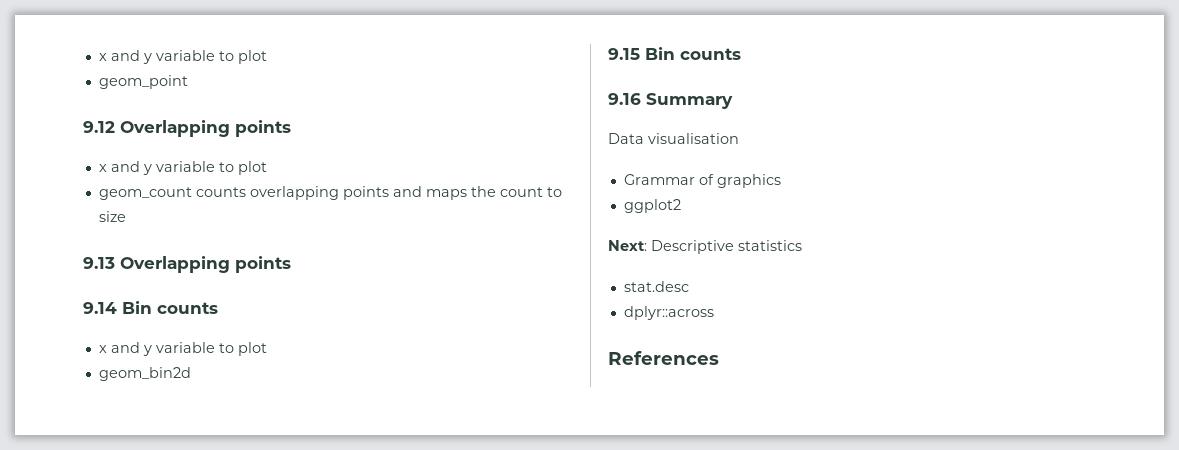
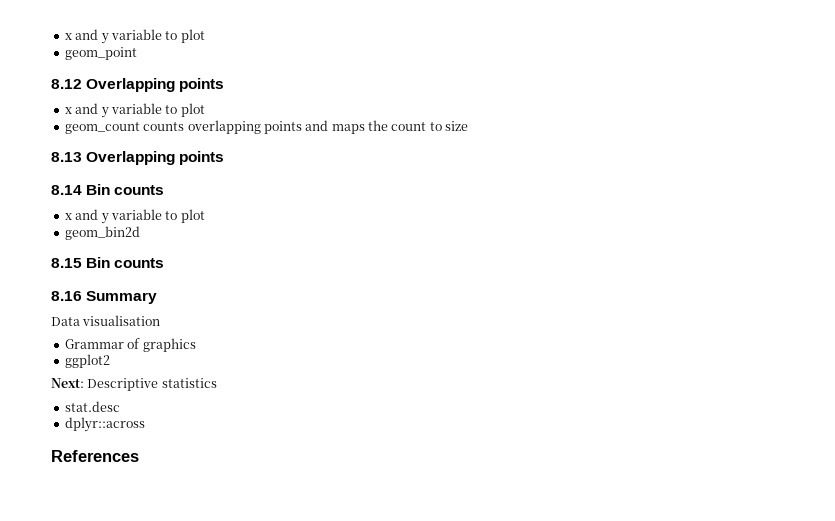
[83,121,115,133] 9.12 -> [51,79,82,89] 8.12
[83,256,291,273] [83,302,117,314] 9.13 Overlapping points // 9.14 -> [51,151,225,165] [51,185,82,195] 8.13 Overlapping points // 8.14
[608,47,741,60] [608,93,641,105] 9.15 Bin counts // 9.16 -> [51,257,165,268] [51,291,82,301] 8.15 Bin counts // 8.16

